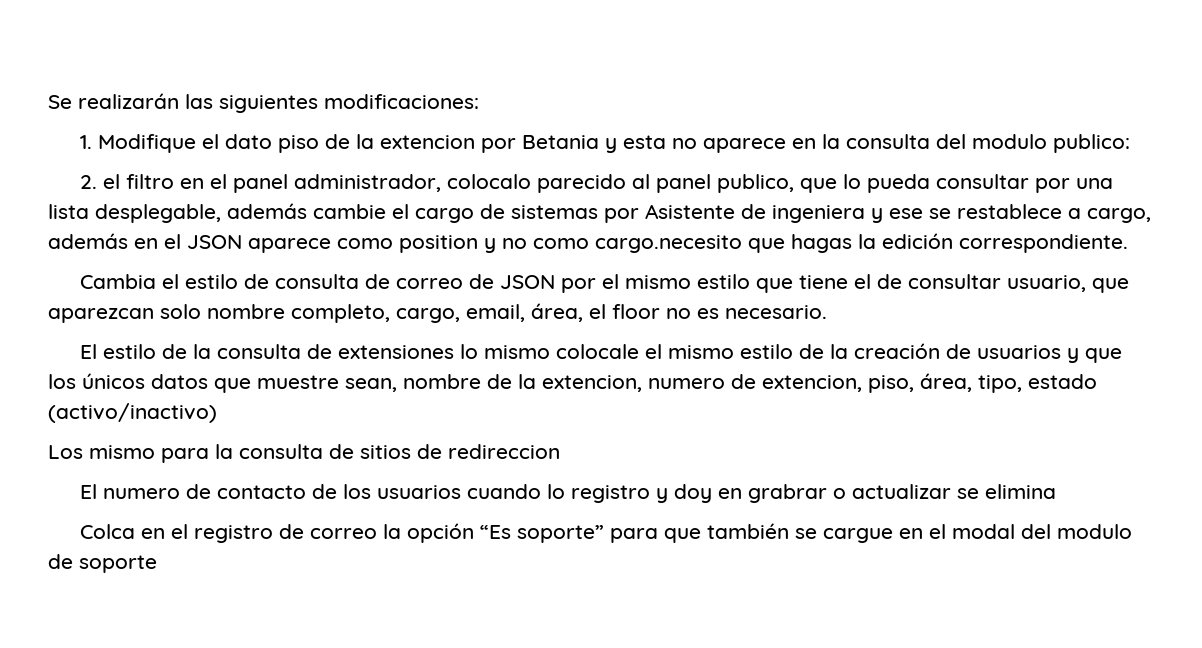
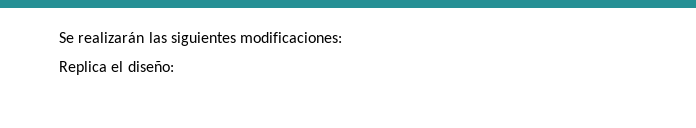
[79,134,1130,153] [79,174,1113,193] [48,203,1151,223] [48,233,1128,253] [79,274,1129,293] [48,303,827,323] [79,343,1122,363] [48,373,1097,393] [48,403,217,423] [48,444,560,463] [79,484,1056,503] [79,523,1132,543] [48,554,157,573] 1. Modifique el dato piso de la extencion por Betania y esta no aparece en la consulta del modulo publico: // 2. el filtro en el panel administrador, colocalo parecido al panel publico, que lo pueda consultar por una lista desplegable, además cambie el cargo de sistemas por Asistente de ingeniera y ese se restablece a cargo, además en el JSON aparece como position y no como cargo.necesito que hagas la edición correspondiente. // Cambia el estilo de consulta de correo de JSON por el mismo estilo que tiene el de consultar usuario, que aparezcan solo nombre completo, cargo, email, área, el floor no es necesario. // El estilo de la consulta de extensiones lo mismo colocale el mismo estilo de la creación de usuarios y que los únicos datos que muestre sean, nombre de la extencion, numero de extencion, piso, área, tipo, estado (activo/inactivo) // Los mismo para la consulta de sitios de redireccion // El numero de contacto de los usuarios cuando lo registro y doy en grabrar o actualizar se elimina // Colca en el registro de correo la opción “Es soporte” para que también se cargue en el modal del modulo de soporte -> [59,61,174,75] Replica el diseño:

